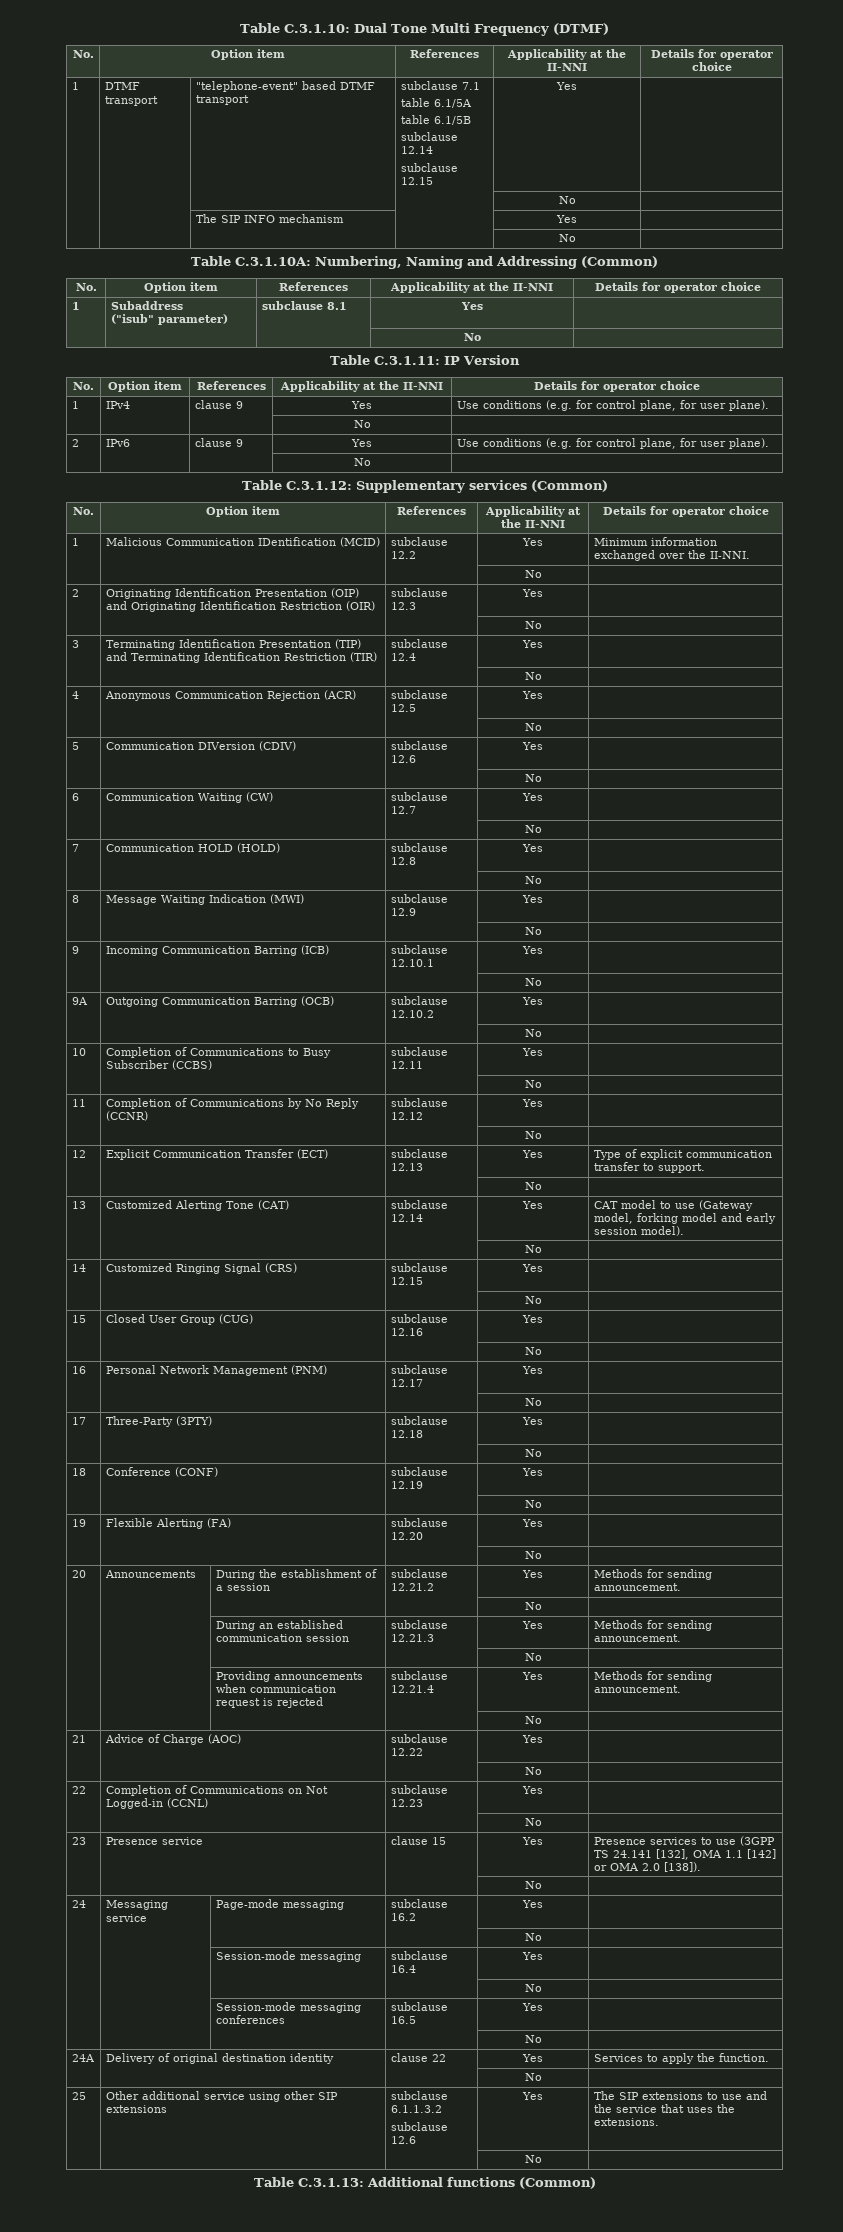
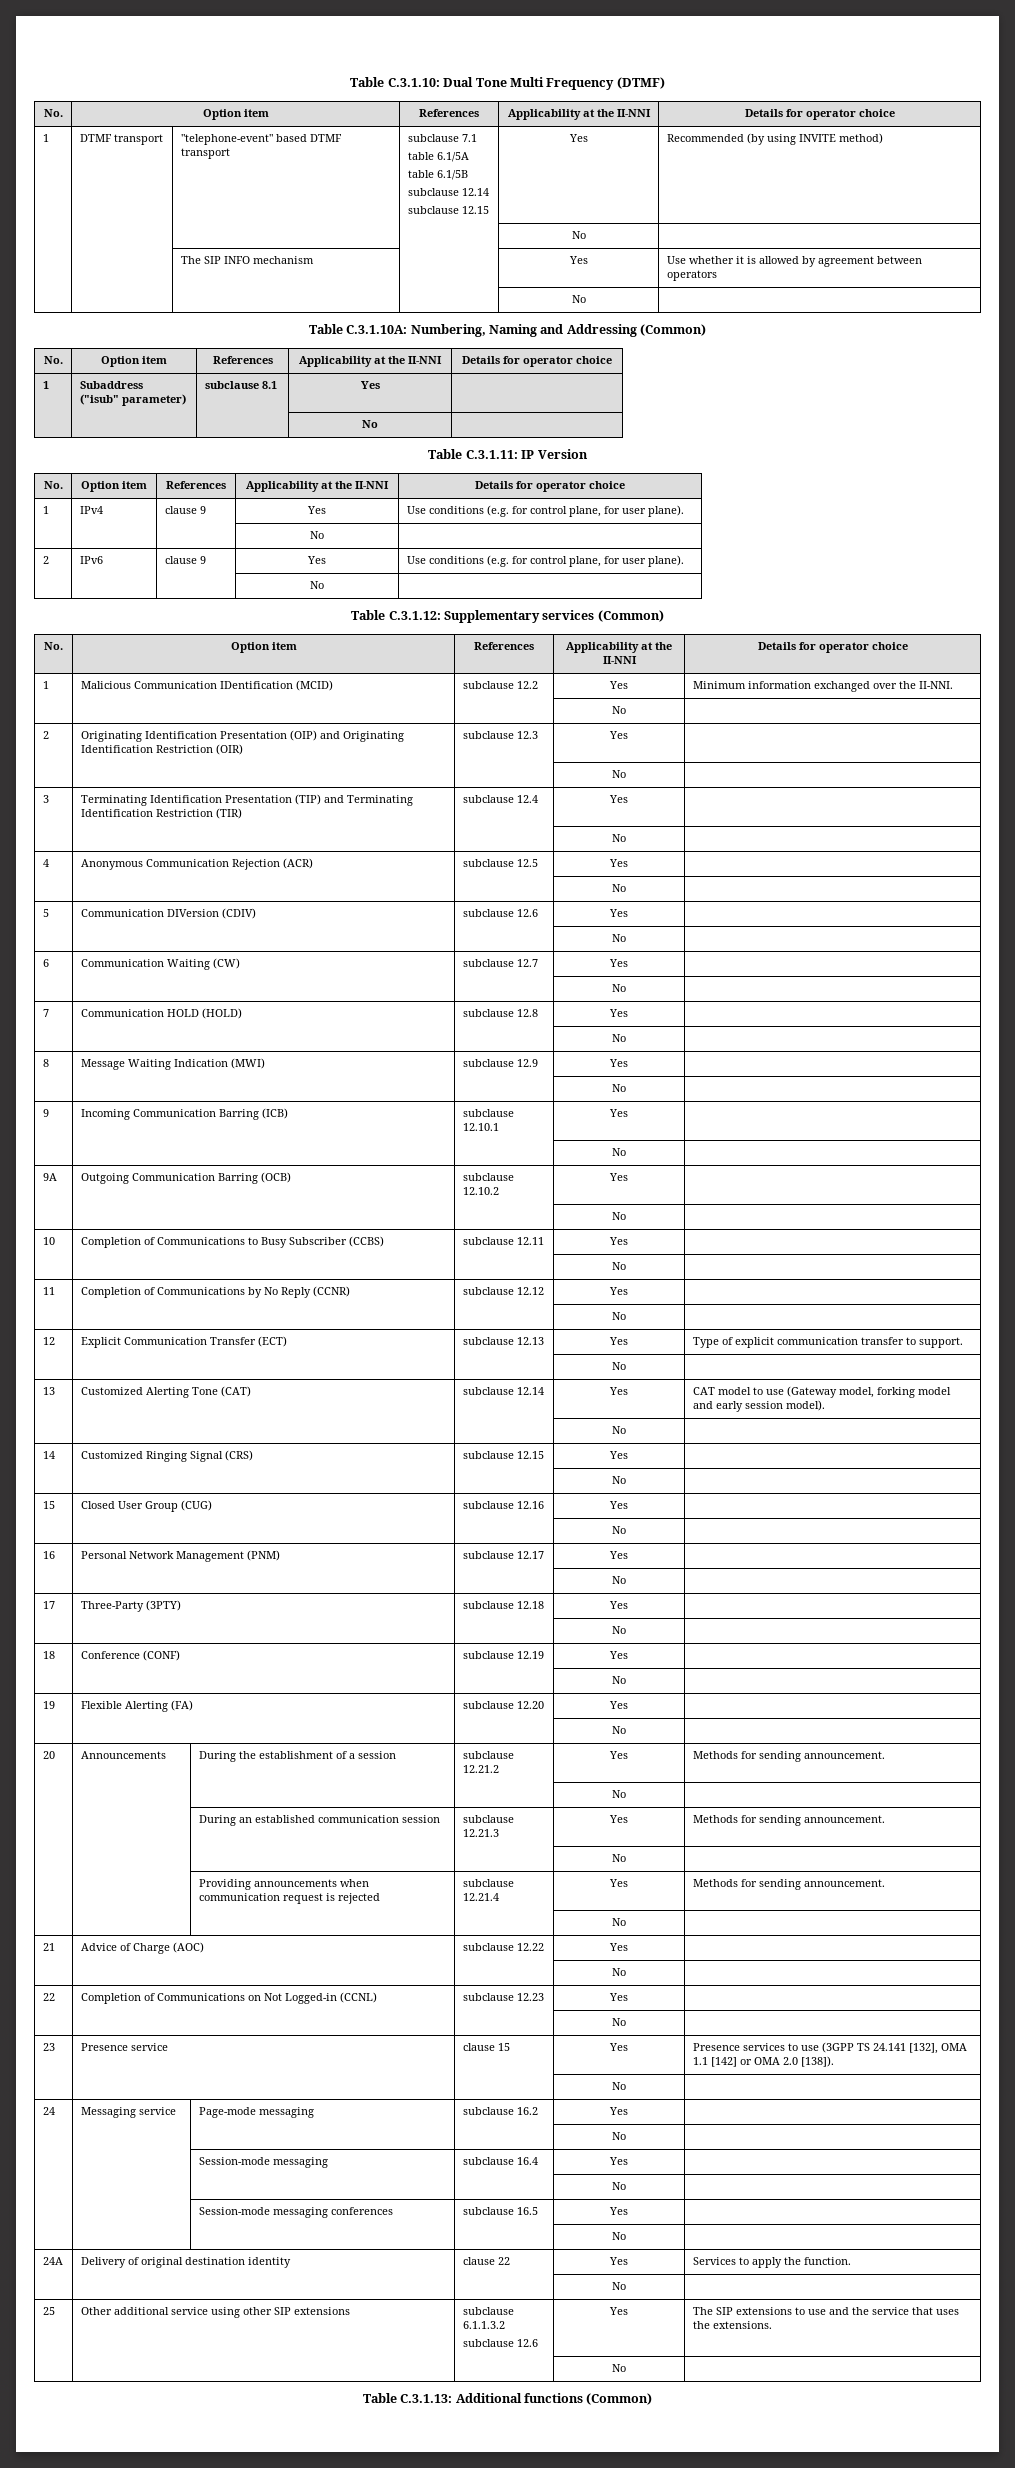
(577, 86) none -> [666,133,883,145] Recommended (by using INVITE method)
(577, 219) none -> [666,256,922,267] [666,270,717,281] Use whether it is allowed by agreement between operators

